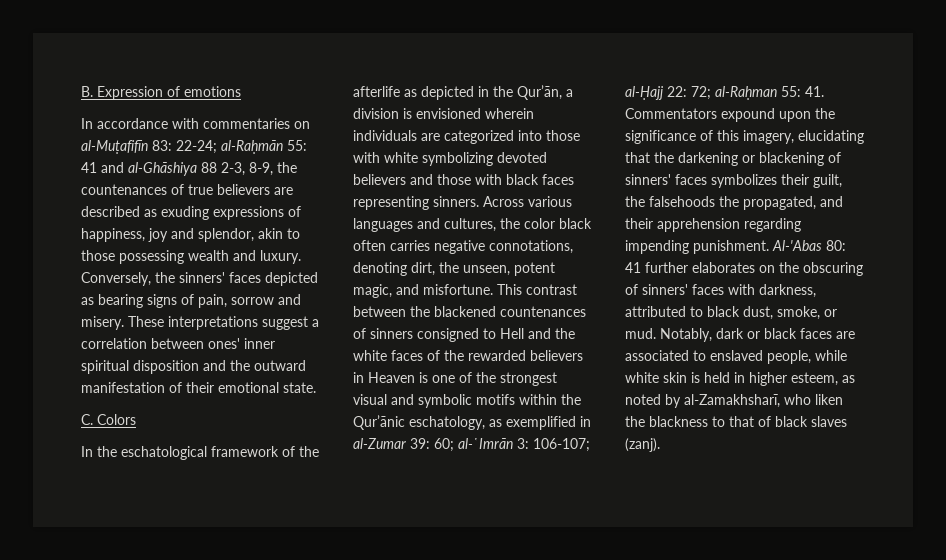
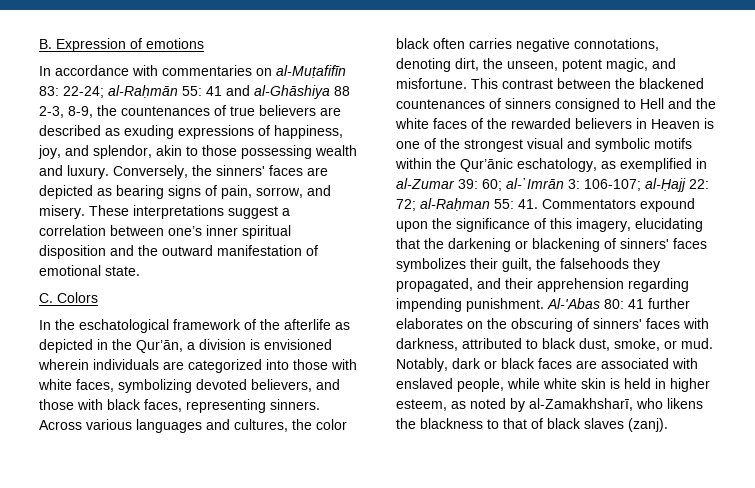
[148,228,168,242] joy -> [38,145,61,159] joy,
(261, 277) none -> [307,167,328,176] are
[231,297,274,305] sorrow -> [256,187,303,198] sorrow,
[208,338,240,349] ones' -> [168,226,202,236] one’s
[186,382,214,393] their -> (318, 250) none
(418, 157) none -> [76,379,114,392] faces,
[353,174,406,185] believers -> [251,379,312,392] believers,
[542,174,574,185] faces -> [144,399,182,412] faces,
[719,196,739,207] the -> [633,258,660,272] they
[693,350,706,361] to -> [672,358,698,369] with
[815,394,843,405] liken -> [667,398,703,409] likens

